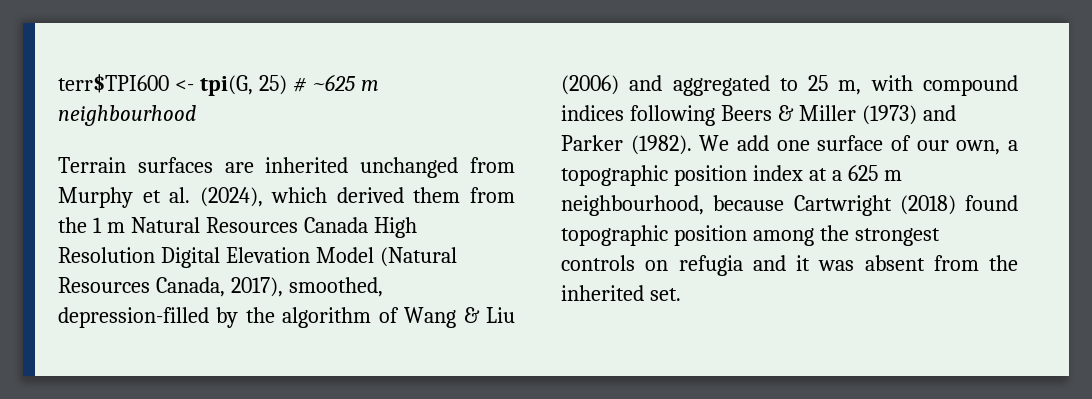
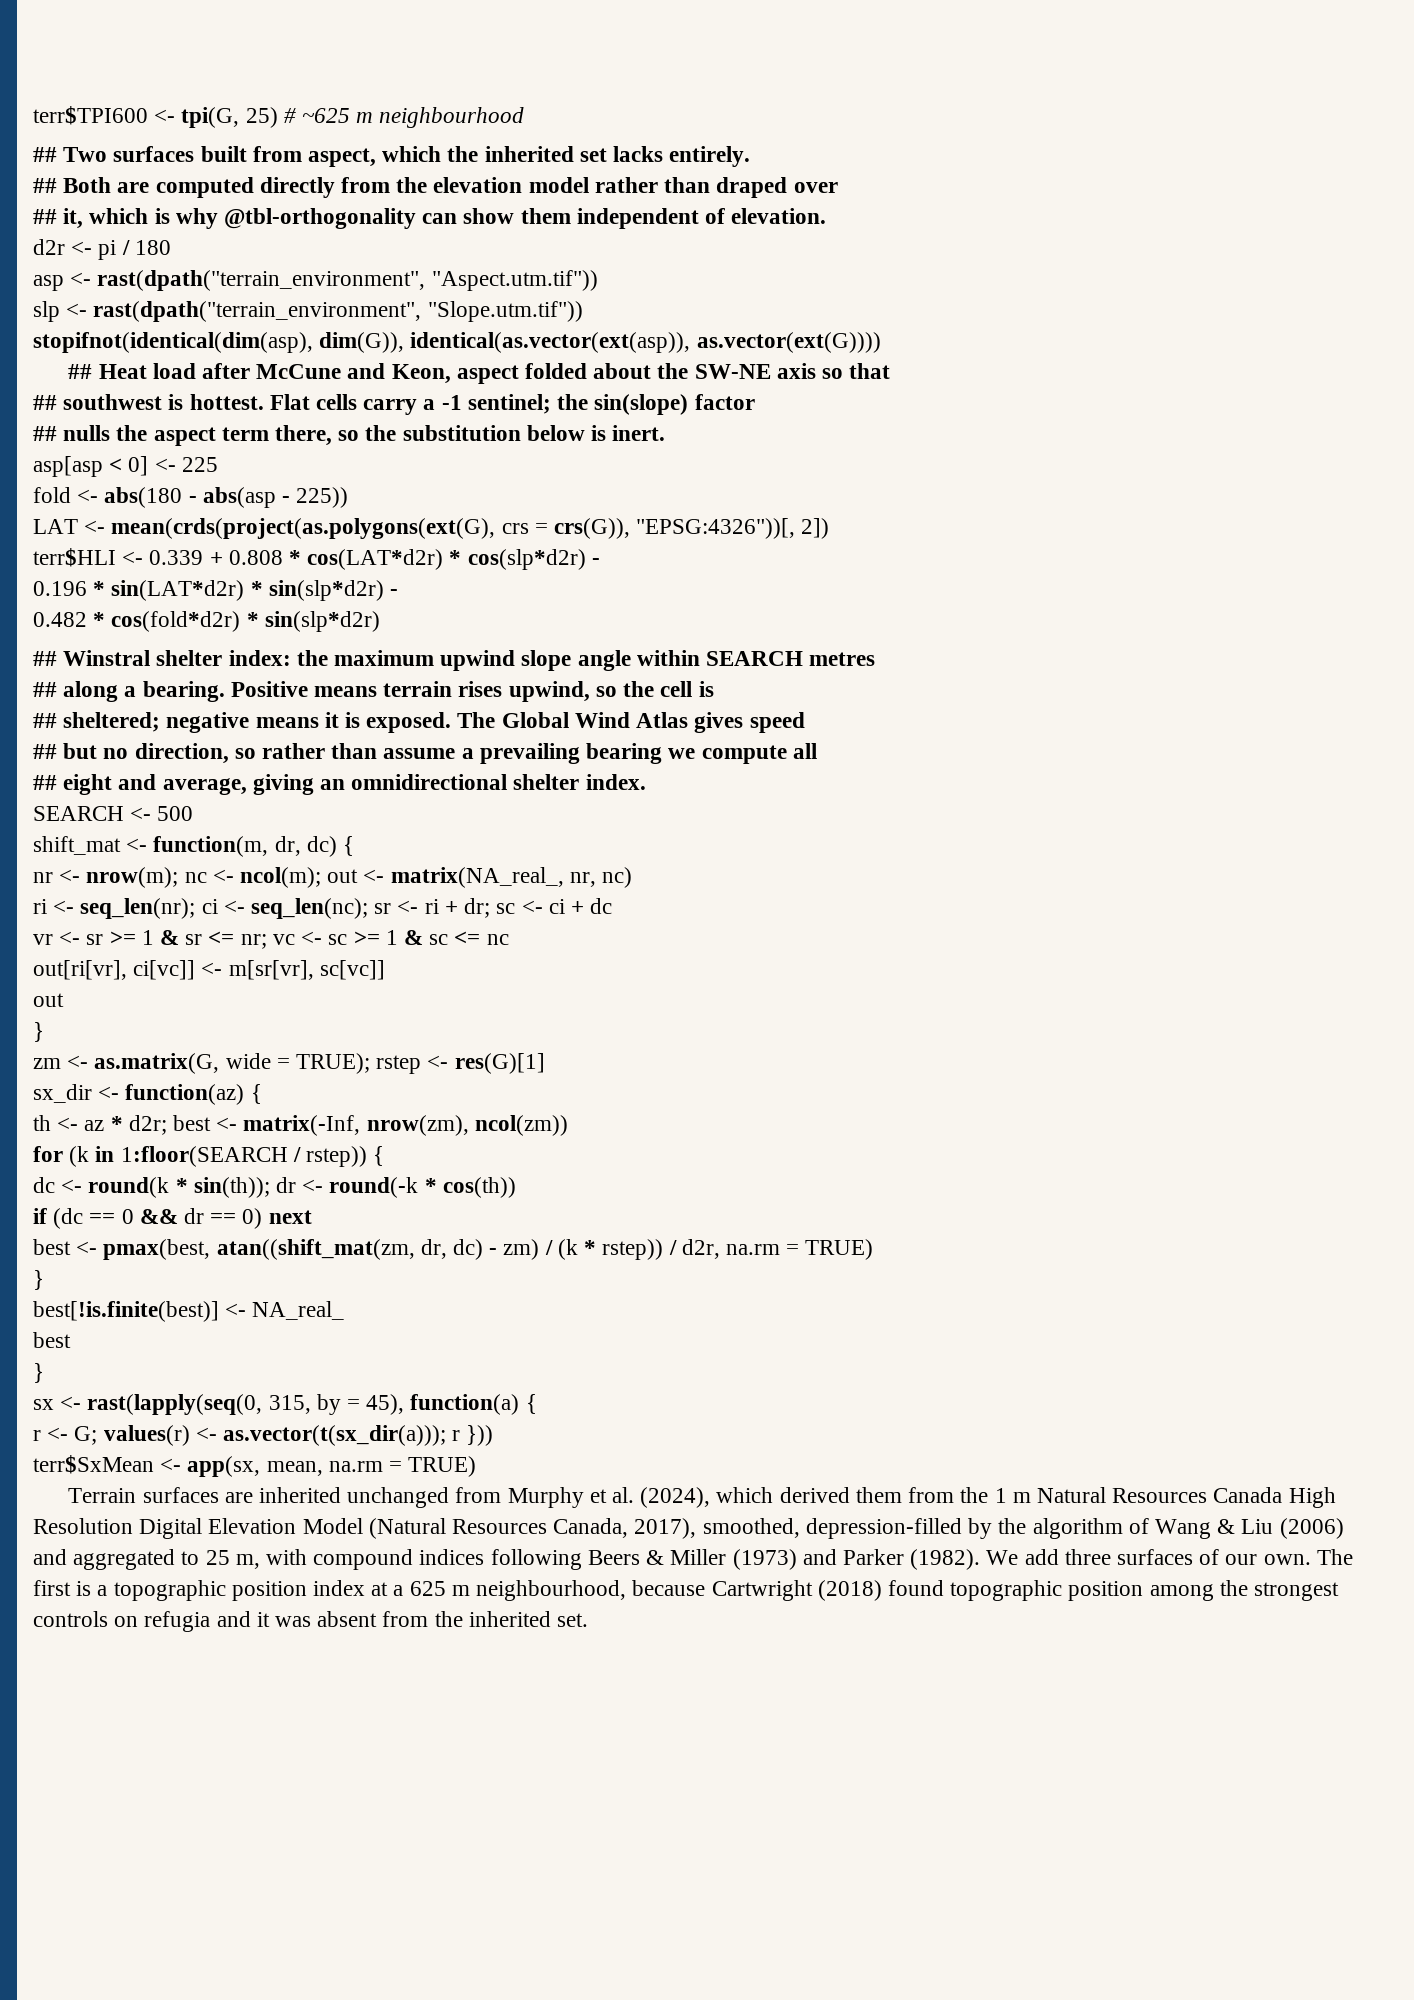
(196, 115) none -> [33,146,751,167] [33,177,838,198] [33,208,827,229] [33,239,171,260] [33,270,598,291] [33,301,583,322] [33,332,881,353] [68,363,891,384] [33,394,755,415] [33,425,666,446] [33,456,218,477] [33,487,349,508] [33,518,830,539] [33,548,600,570] [33,580,399,601] [33,611,380,632] [33,650,876,671] [33,681,714,702] [33,712,805,733] [33,743,817,764] [33,774,646,795] [33,806,194,821] [33,836,355,857] [33,867,633,888] [33,898,613,919] [33,930,509,949] [33,960,385,980] [33,993,64,1007] [33,1022,44,1042] [33,1053,545,1074] [33,1084,262,1105] [33,1115,568,1136] [33,1146,385,1167] [33,1177,516,1198] [33,1208,312,1229] [33,1239,874,1260] [33,1270,44,1290] [33,1301,345,1322] [33,1332,71,1348] [33,1363,44,1383] [33,1394,537,1415] [33,1425,494,1446] [33,1455,477,1477] // ## Two surfaces built from aspect, which the inherited set lacks entirely. // ## Both are computed directly from the elevation model rather than draped over // ## it, which is why @tbl-orthogonality can show them independent of elevation. // d2r <- pi / 180 // asp <- rast(dpath("terrain_environment", "Aspect.utm.tif")) // slp <- rast(dpath("terrain_environment", "Slope.utm.tif")) // stopifnot(identical(dim(asp), dim(G)), identical(as.vector(ext(asp)), as.vector(ext(G)))) // ## Heat load after McCune and Keon, aspect folded about the SW-NE axis so that // ## southwest is hottest. Flat cells carry a -1 sentinel; the sin(slope) factor // ## nulls the aspect term there, so the substitution below is inert. // asp[asp < 0] <- 225 // fold <- abs(180 - abs(asp - 225)) // LAT <- mean(crds(project(as.polygons(ext(G), crs = crs(G)), "EPSG:4326"))[, 2]) // terr$HLI <- 0.339 + 0.808 * cos(LAT*d2r) * cos(slp*d2r) - // 0.196 * sin(LAT*d2r) * sin(slp*d2r) - // 0.482 * cos(fold*d2r) * sin(slp*d2r) // ## Winstral shelter index: the maximum upwind slope angle within SEARCH metres // ## along a bearing. Positive means terrain rises upwind, so the cell is // ## sheltered; negative means it is exposed. The Global Wind Atlas gives speed // ## but no direction, so rather than assume a prevailing bearing we compute all // ## eight and average, giving an omnidirectional shelter index. // SEARCH <- 500 // shift_mat <- function(m, dr, dc) { // nr <- nrow(m); nc <- ncol(m); out <- matrix(NA_real_, nr, nc) // ri <- seq_len(nr); ci <- seq_len(nc); sr <- ri + dr; sc <- ci + dc // vr <- sr >= 1 & sr <= nr; vc <- sc >= 1 & sc <= nc // out[ri[vr], ci[vc]] <- m[sr[vr], sc[vc]] // out // } // zm <- as.matrix(G, wide = TRUE); rstep <- res(G)[1] // sx_dir <- function(az) { // th <- az * d2r; best <- matrix(-Inf, nrow(zm), ncol(zm)) // for (k in 1:floor(SEARCH / rstep)) { // dc <- round(k * sin(th)); dr <- round(-k * cos(th)) // if (dc == 0 && dr == 0) next // best <- pmax(best, atan((shift_mat(zm, dr, dc) - zm) / (k * rstep)) / d2r, na.rm = TRUE) // } // best[!is.finite(best)] <- NA_real_ // best // } // sx <- rast(lapply(seq(0, 315, by = 45), function(a) { // r <- G; values(r) <- as.vector(t(sx_dir(a))); r })) // terr$SxMean <- app(sx, mean, na.rm = TRUE)
[776,135,1001,155] one surface of our own, -> [1064,1549,1353,1565] [33,1580,92,1596] three surfaces of our own. The first is

